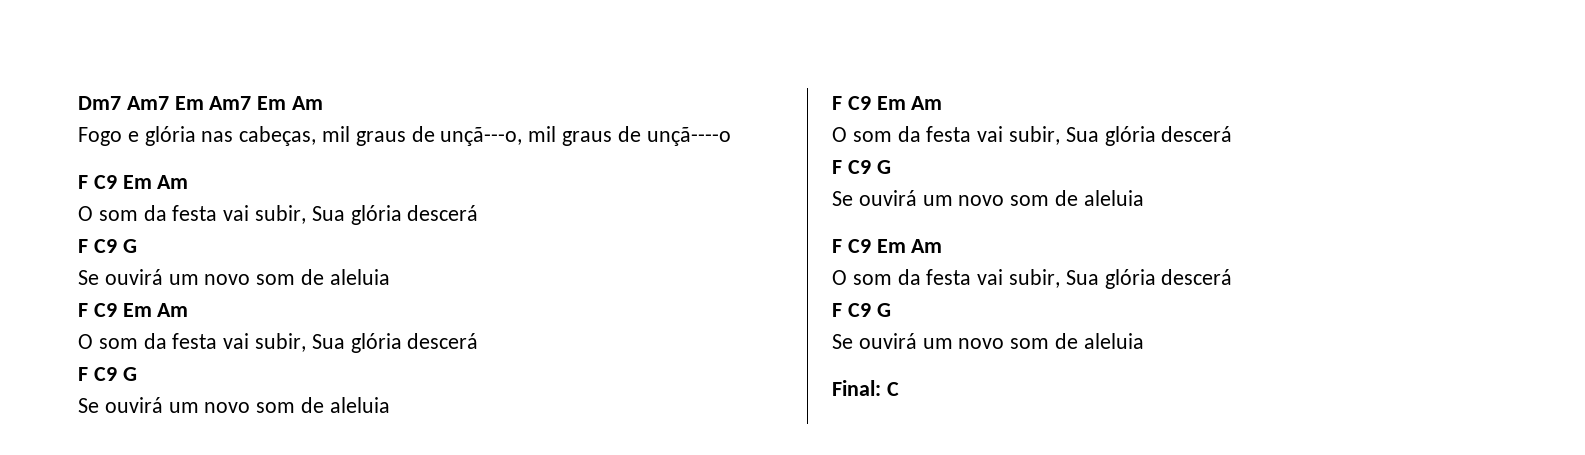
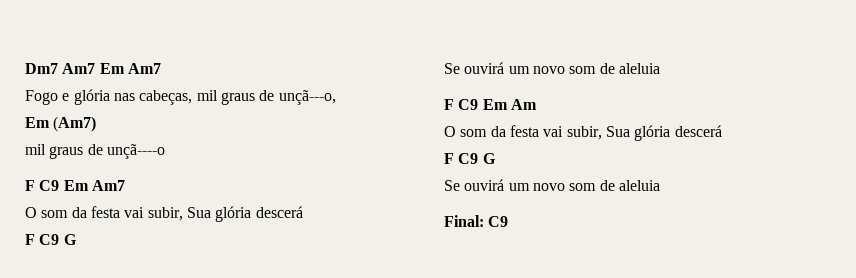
[257,96,324,110] Em Am -> (161, 68) none
(523, 136) none -> [25,116,97,132] // Em (Am7) //
[157,175,189,189] [78,205,479,225] [78,239,137,253] [78,269,390,285] [78,303,189,317] [78,333,479,353] [78,367,137,381] [78,397,390,413] [832,96,943,110] Am // O som da festa vai subir, Sua glória descerá // F C9 G // Se ouvirá um novo som de aleluia // F C9 Em Am // O som da festa vai subir, Sua glória descerá // F C9 G // Se ouvirá um novo som de aleluia // F C9 Em Am -> [91,180,125,191] Am7
[886,382,899,396] C -> [488,216,509,227] C9

